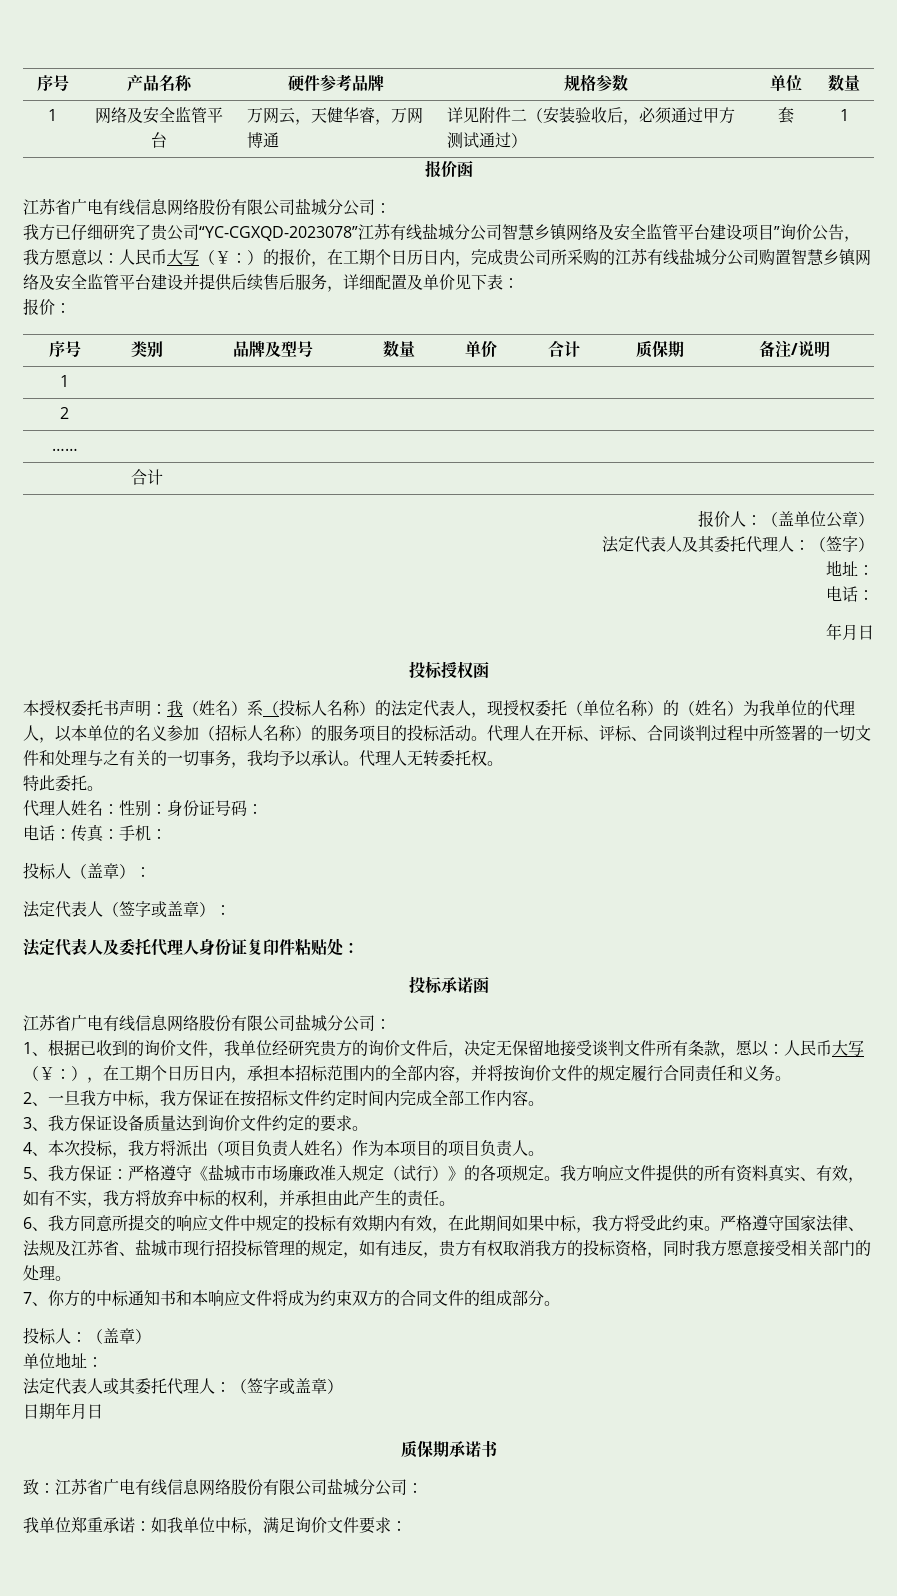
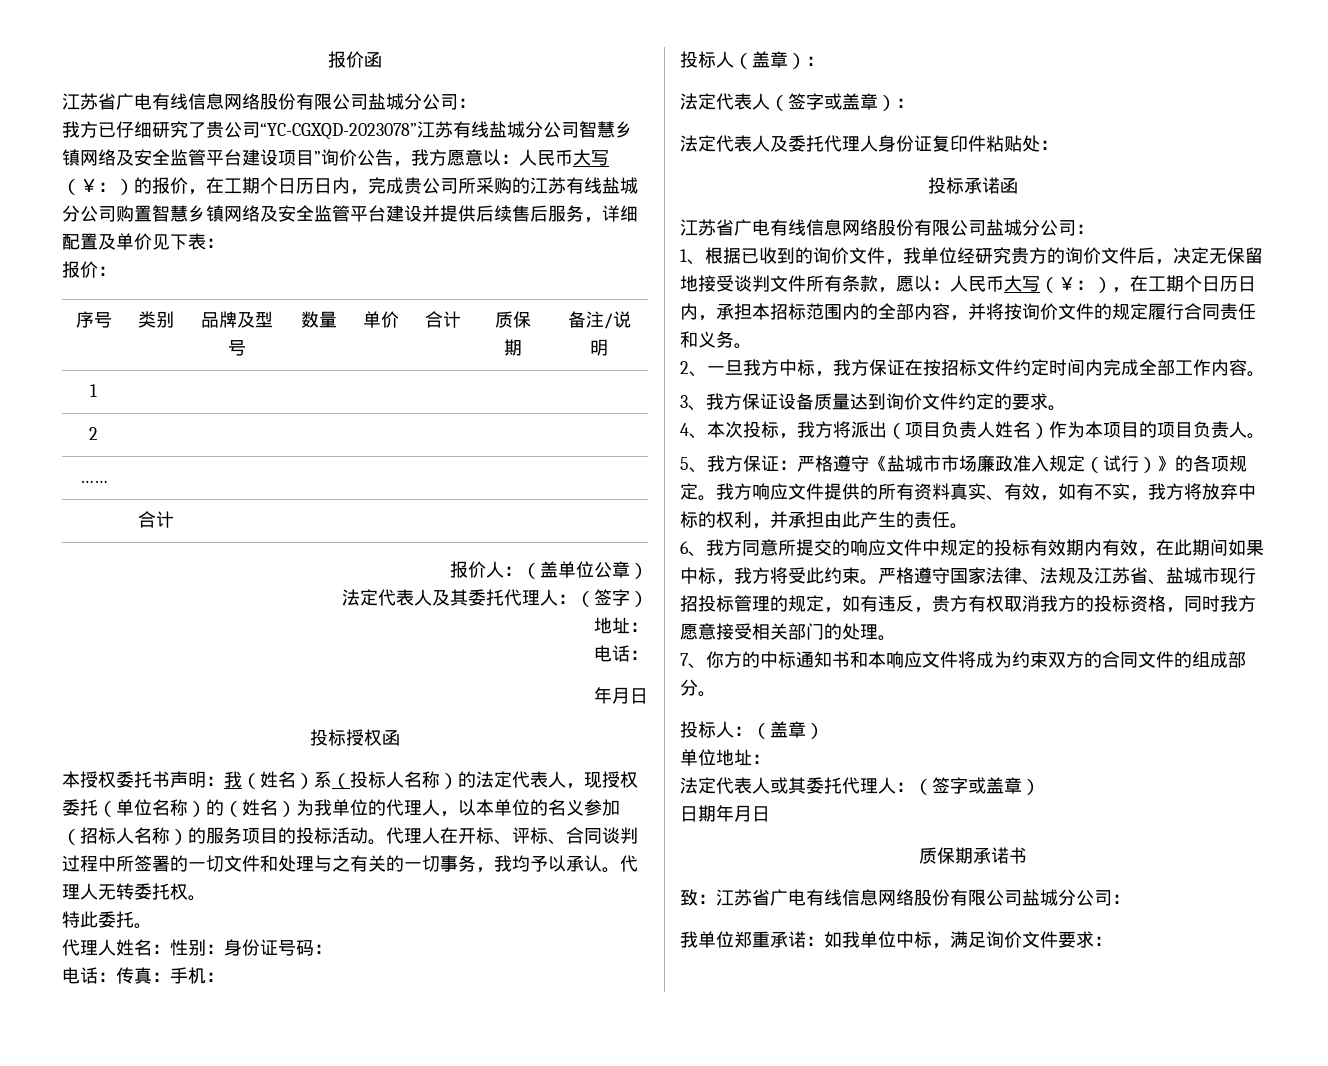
[36,75,69,91] [126,74,193,92] [287,74,384,92] [564,74,628,92] [769,75,802,91] [828,74,860,92] [48,109,57,121] [94,106,223,124] [150,132,167,148] [246,107,423,125] [246,132,279,148] [446,107,735,125] [446,132,527,148] [777,107,794,124] [839,109,849,121] 序号 | 产品名称 | 硬件参考品牌 | 规格参数 | 单位 | 数量 // 1 | 网络及安全监管平台 | 万网云，天健华睿，万网博通 | 详见附件二（安装验收后，必须通过甲方测试通过） | 套 | 1 // -> (328, 59) none

